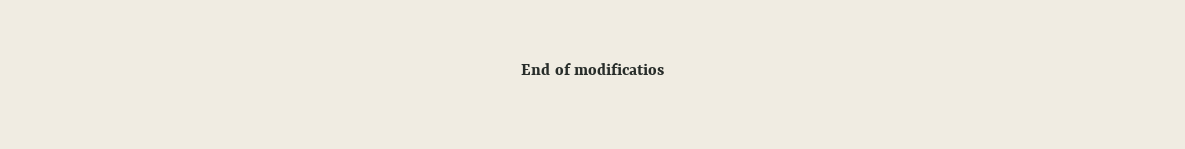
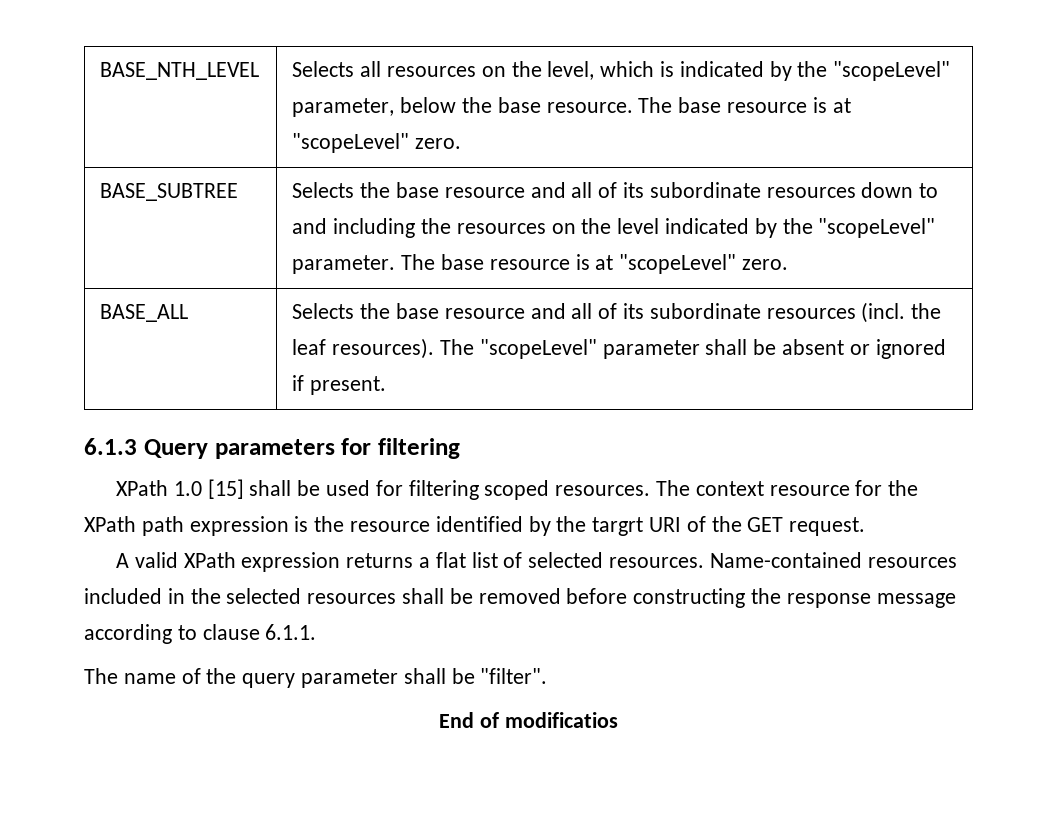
(520, 69) none -> [100,62,260,80] [292,61,951,81] [292,97,851,117] [292,133,462,153] [100,183,239,201] [292,182,939,198] [292,218,936,238] [292,254,788,274] [100,304,189,322] [292,302,942,323] [292,338,946,359] [292,375,387,395] [84,438,460,459] [115,479,919,500] [84,516,866,536] [115,552,957,572] [84,588,956,608] [84,624,317,644] [84,668,548,688] BASE_NTH_LEVEL | Selects all resources on the level, which is indicated by the "scopeLevel" parameter, below the base resource. The base resource is at "scopeLevel" zero. // BASE_SUBTREE | Selects the base resource and all of its subordinate resources down to and including the resources on the level indicated by the "scopeLevel" parameter. The base resource is at "scopeLevel" zero. // BASE_ALL | Selects the base resource and all of its subordinate resources (incl. the leaf resources). The "scopeLevel" parameter shall be absent or ignored if present. // 6.1.3 Query parameters for filtering // XPath 1.0 [15] shall be used for filtering scoped resources. The context resource for the XPath path expression is the resource identified by the targrt URI of the GET request. // A valid XPath expression returns a flat list of selected resources. Name-contained resources included in the selected resources shall be removed before constructing the response message according to clause 6.1.1. // The name of the query parameter shall be "filter". //

